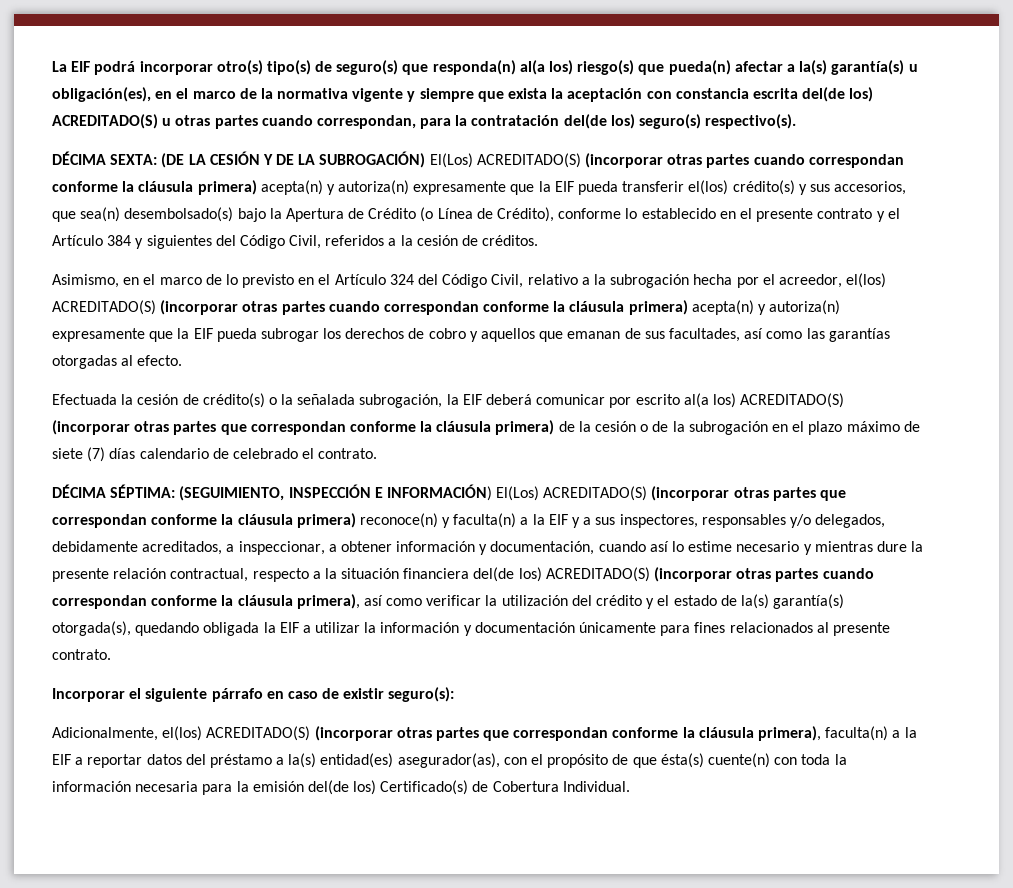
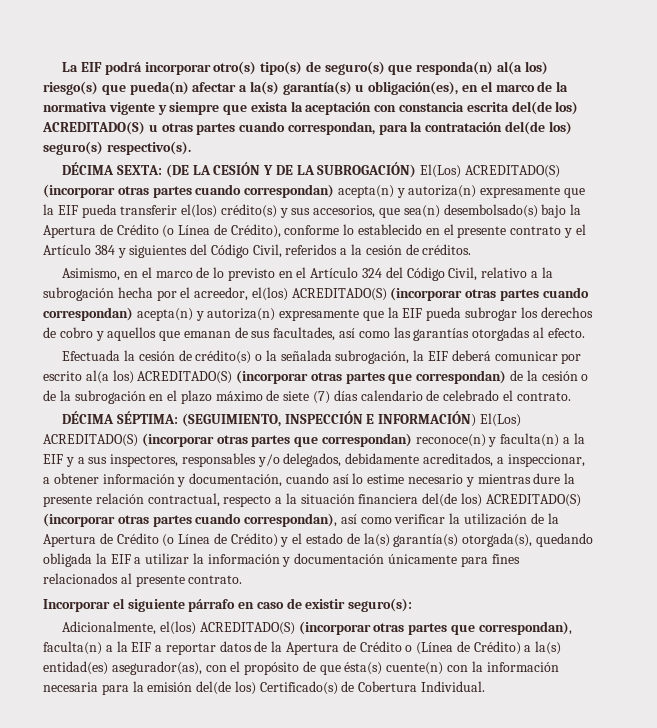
[808,154,904,168] [52,180,257,195] correspondan conforme la cláusula primera) -> [244,184,335,198] correspondan)
[383,300,688,315] correspondan conforme la cláusula primera) -> [43,307,133,321] correspondan)
[250,420,555,435] correspondan conforme la cláusula primera) -> [416,370,507,384] correspondan)
[52,513,356,528] correspondan conforme la cláusula primera) -> [321,433,412,447] correspondan)
[52,594,360,609] correspondan conforme la cláusula primera), -> [244,513,338,527] correspondan),
[571,595,643,606] del crédito -> [530,513,559,524] [43,533,278,547] de la Apertura de Crédito (o Línea de Crédito)
[513,726,822,741] correspondan conforme la cláusula primera), -> [478,621,572,635] correspondan),
[185,754,272,768] del préstamo -> [254,641,521,655] de la Apertura de Crédito o (Línea de Crédito)
[801,754,831,765] toda -> (469, 668) none

